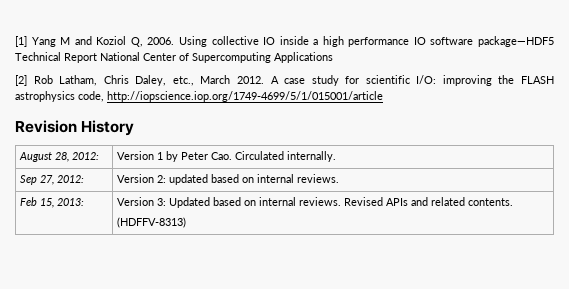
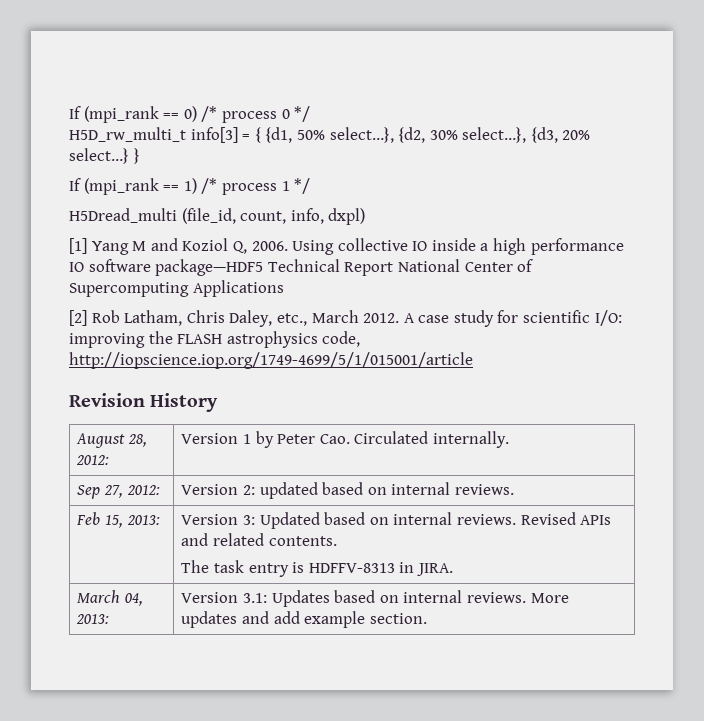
(15, 41) none -> [69,106,311,123] [69,127,591,143] [69,148,140,164] [69,178,311,195] [69,208,366,225] If (mpi_rank == 0) /* process 0 */ // H5D_rw_multi_t info[3] = { {d1, 50% select…}, {d2, 30% select…}, {d3, 20% select…} } // If (mpi_rank == 1) /* process 1 */ // H5Dread_multi (file_id, count, info, dxpl) //
[117,217,187,228] (HDFFV-8313) -> [181,560,453,577] [77,590,144,606] [76,614,110,624] [181,590,569,607] [181,611,427,628] The task entry is HDFFV-8313 in JIRA. // March 04, 2013: | Version 3.1: Updates based on internal reviews. More updates and add example section.

